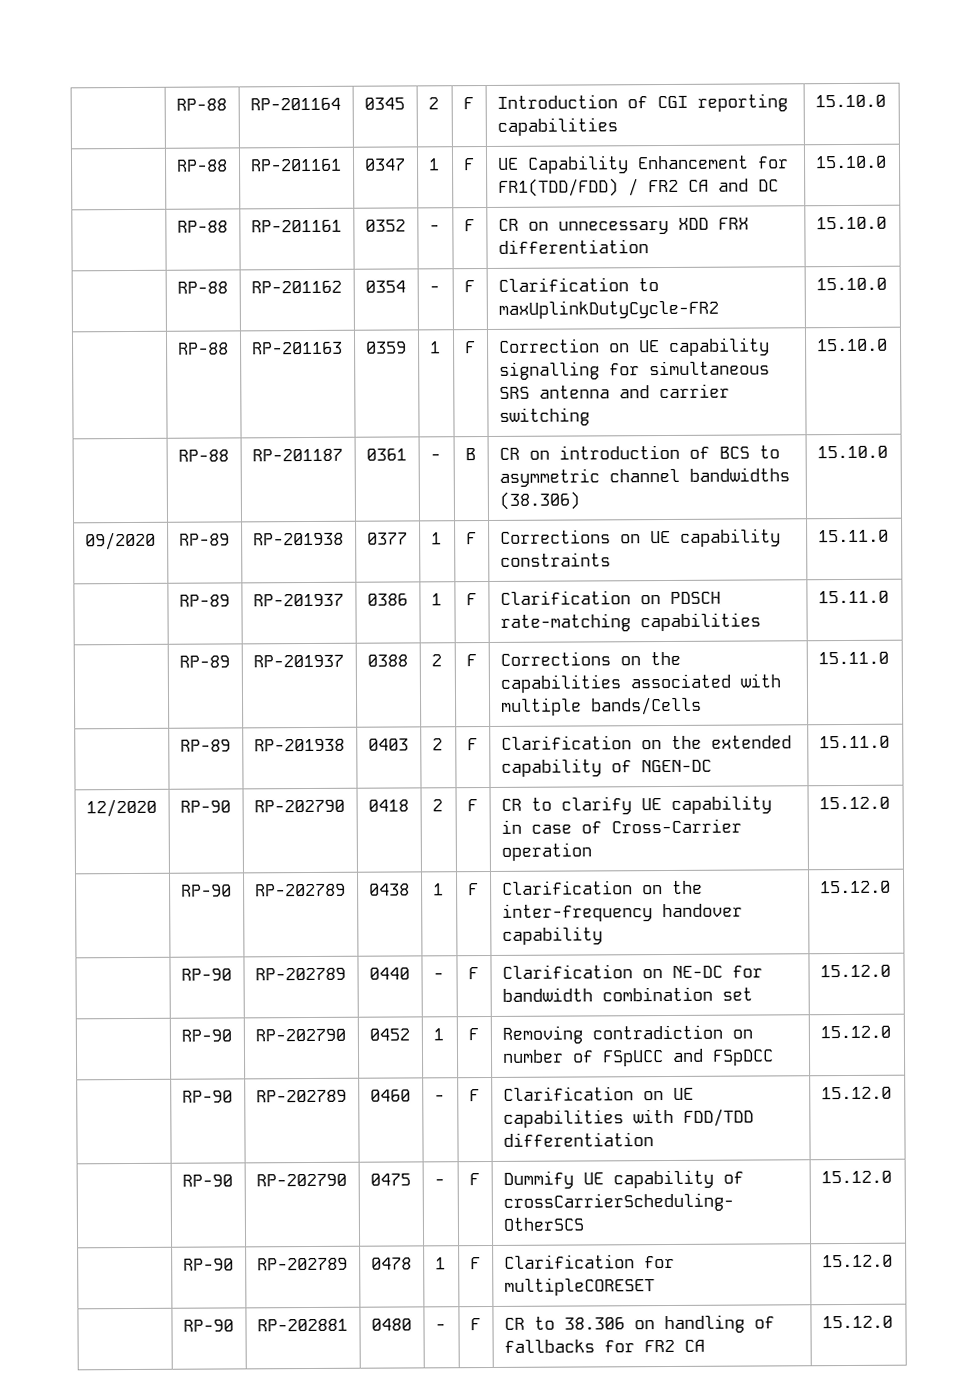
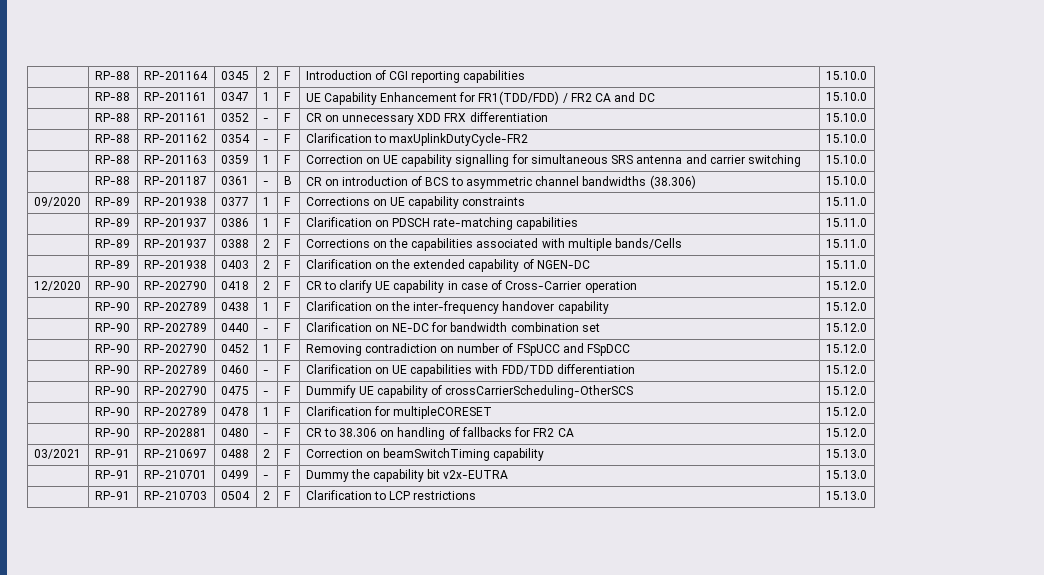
(893, 1322) none -> [33,449,81,459] [94,449,130,458] [143,449,207,458] [220,449,249,458] [262,449,270,458] [283,449,291,458] [305,448,545,461] [825,449,867,458] [94,470,130,479] [143,470,207,479] [220,470,249,479] [262,475,269,479] [283,470,291,479] [305,469,509,482] [825,470,867,479] [94,491,130,500] [143,491,207,500] [220,491,250,500] [262,491,270,500] [283,491,291,500] [305,490,477,500] [825,491,867,500] // 03/2021 | RP-91 | RP-210697 | 0488 | 2 | F | Correction on beamSwitchTiming capability | 15.13.0 // | RP-91 | RP-210701 | 0499 | - | F | Dummy the capability bit v2x-EUTRA | 15.13.0 // | RP-91 | RP-210703 | 0504 | 2 | F | Clarification to LCP restrictions | 15.13.0

